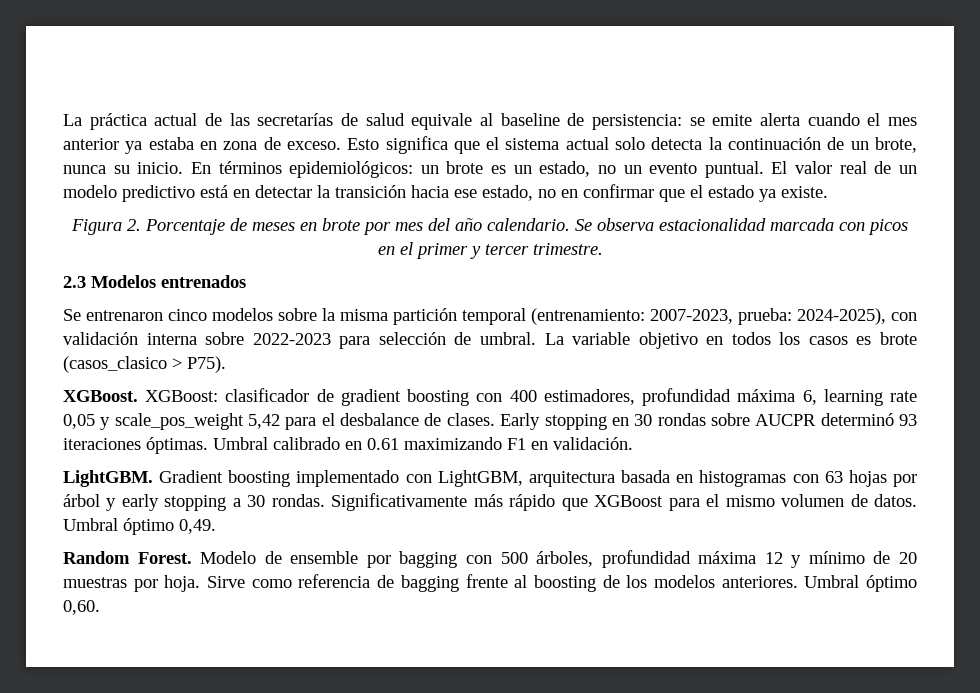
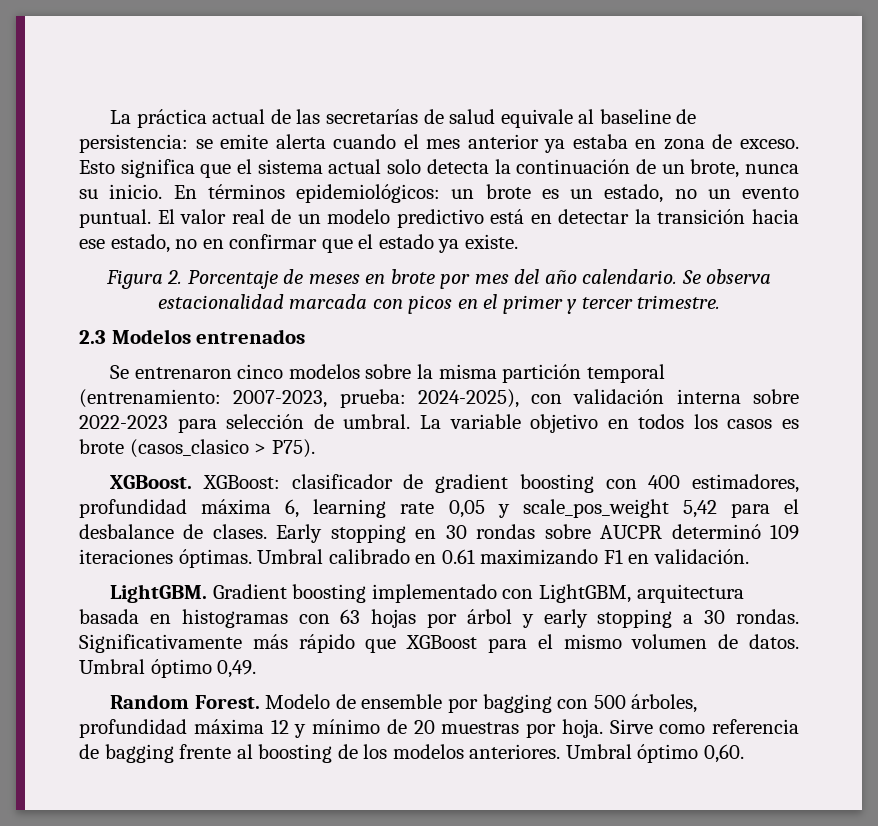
[899,414,918,426] 93 -> [770,524,800,540] 109

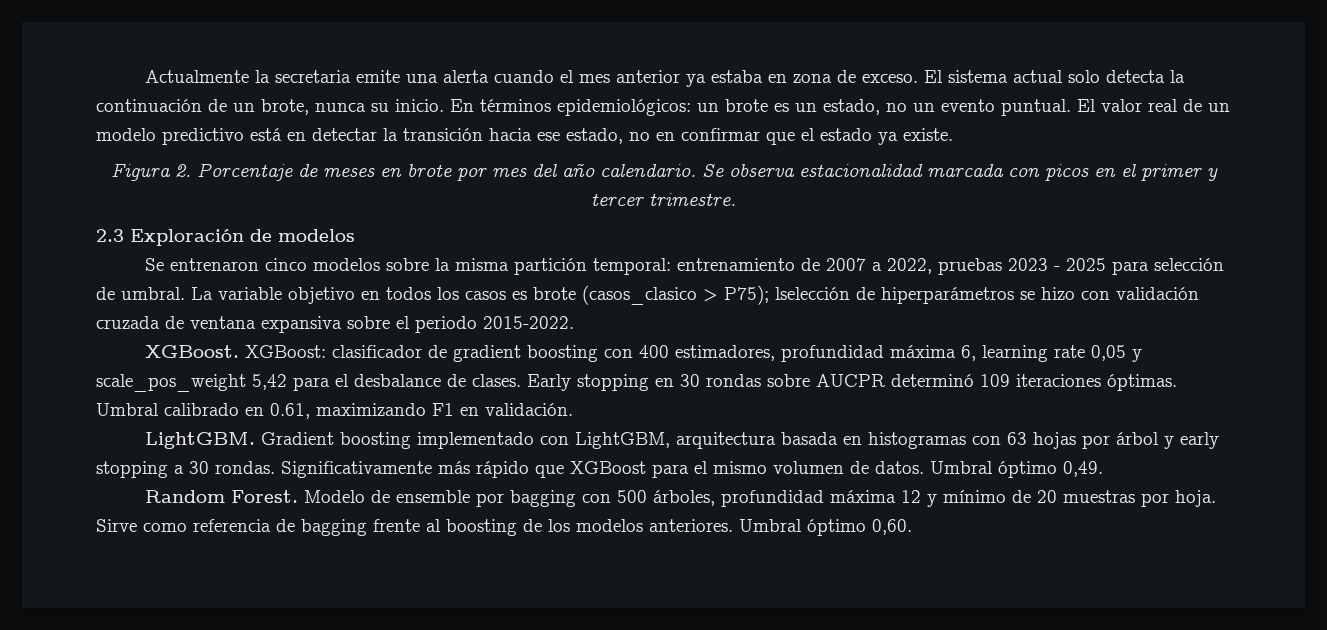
[110,109,697,128] [79,134,269,153] La práctica actual de las secretarías de salud equivale al baseline de persistencia: se emite -> [145,70,439,83] Actualmente la secretaria emite una
[79,159,253,178] Esto significa que el -> [924,70,944,83] El
[111,329,306,344] Modelos entrenados -> [130,229,355,246] Exploración de modelos
[586,364,665,383] [79,389,799,408] [79,415,168,429] temporal (entrenamiento: 2007-2023, prueba: 2024-2025), con validación interna sobre 2022-2023 -> [593,258,1107,275] temporal: entrenamiento de 2007 a 2022, pruebas 2023 - 2025
[271,439,315,458] P75). -> [724,285,1199,305] [96,316,574,333] P75); lselección de hiperparámetros se hizo con validación cruzada de ventana expansiva sobre el periodo 2015-2022.
[441,549,475,564] 0.61 -> [270,403,310,419] 0.61,

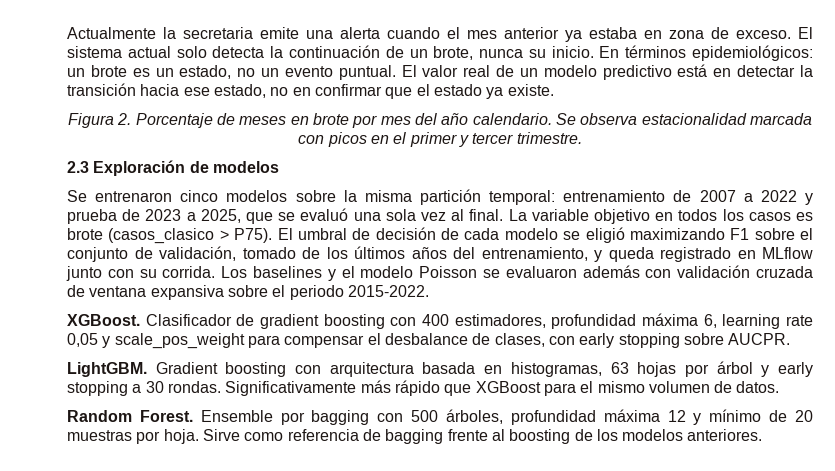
[887,258,1225,275] [96,287,185,300] 2022, pruebas 2023 - 2025 para selección de umbral. -> [760,190,813,205] [67,208,504,224] 2022 y prueba de 2023 a 2025, que se evaluó una sola vez al final.
[724,285,1075,305] P75); lselección de hiperparámetros se hizo -> [234,227,813,243] [67,246,813,262] [66,265,640,281] P75). El umbral de decisión de cada modelo se eligió maximizando F1 sobre el conjunto de validación, tomado de los últimos años del entrenamiento, y queda registrado en MLflow junto con su corrida. Los baselines y el modelo Poisson se evaluaron además
[245,345,423,358] XGBoost: clasificador -> [145,314,232,326] Clasificador
[252,374,330,391] 5,42 para -> [247,335,365,348] para compensar
[472,374,1177,391] [96,403,573,419] clases. Early stopping en 30 rondas sobre AUCPR determinó 109 iteraciones óptimas. Umbral calibrado en 0.61, maximizando F1 en validación. -> [494,333,791,348] clases, con early stopping sobre AUCPR.
[417,432,671,449] implementado con LightGBM, -> [295,365,322,374] con
[868,432,1002,449] histogramas con -> [510,362,602,377] histogramas,
[930,461,1103,478] Umbral óptimo 0,49. -> (780, 387) none
[304,490,471,503] Modelo de ensemble -> [200,410,273,422] Ensemble
[739,519,912,536] Umbral óptimo 0,60. -> (763, 435) none

